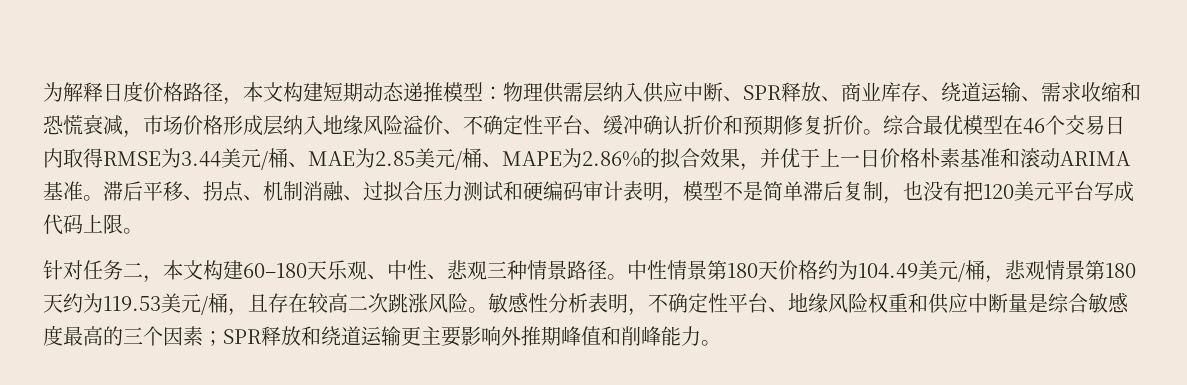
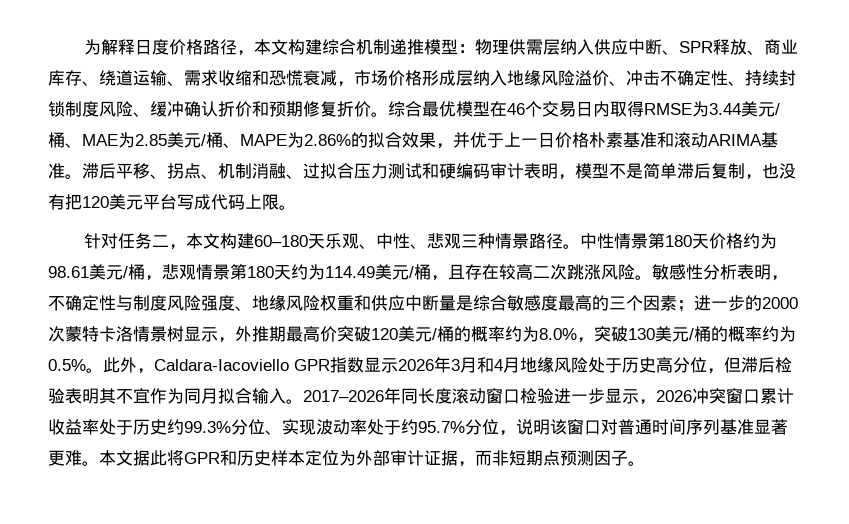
[323,82,404,102] 短期动态 -> [322,39,391,55] 综合机制
[463,115,583,135] 不确定性平台 -> [626,70,796,86] [48,101,133,117] 冲击不确定性、持续封锁制度风险
[858,263,918,279] 104.49 -> [48,266,89,278] 98.61
[103,296,161,311] 119.53 -> [325,266,375,278] 114.49
[728,293,768,313] 平台 -> [116,295,235,311] 与制度风险强度
[223,326,701,347] SPR释放和绕道运输更主要影响外推期峰值和削峰能力 -> [694,295,798,311] [48,326,796,343] [48,356,792,374] [48,387,794,405] [48,419,788,436] [48,450,628,467] 进一步的2000次蒙特卡洛情景树显示，外推期最高价突破120美元/桶的概率约为8.0%，突破130美元/桶的概率约为0.5%。此外，Caldara-Iacoviello GPR指数显示2026年3月和4月地缘风险处于历史高分位，但滞后检验表明其不宜作为同月拟合输入。2017–2026年同长度滚动窗口检验进一步显示，2026冲突窗口累计收益率处于历史约99.3%分位、实现波动率处于约95.7%分位，说明该窗口对普通时间序列基准显著更难。本文据此将GPR和历史样本定位为外部审计证据，而非短期点预测因子

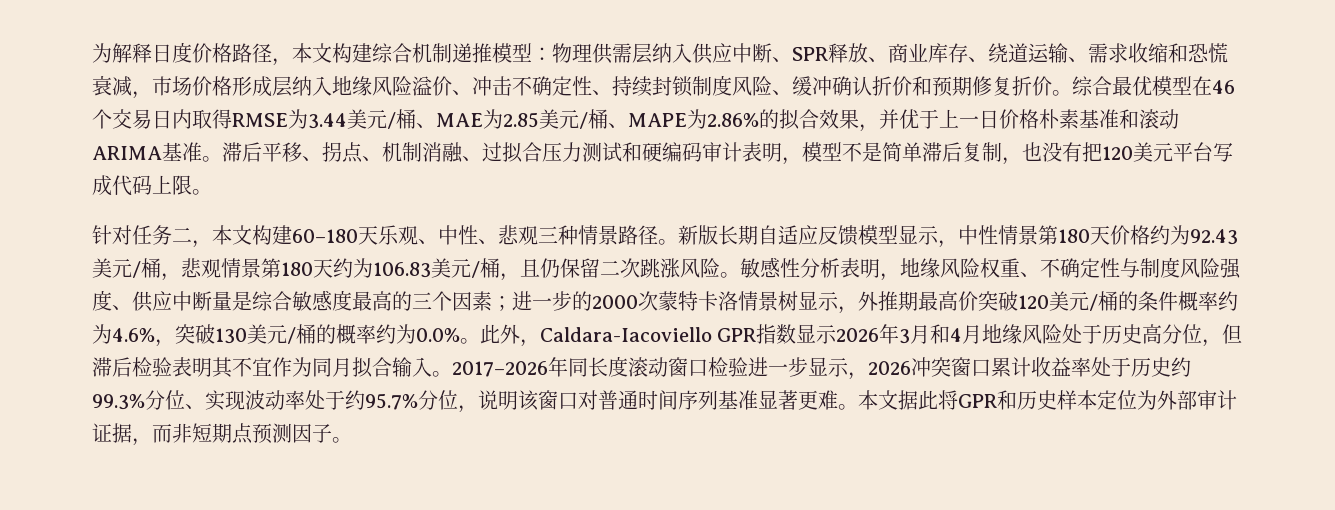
(581, 246) none -> [678,225,958,248] 新版长期自适应反馈模型显示，
[48,266,89,278] 98.61 -> [1190,229,1238,245] 92.43
[325,266,375,278] 114.49 -> [373,262,431,278] 106.83
[465,264,533,280] 存在较高 -> [540,258,600,278] 仍保留
(788, 278) none -> [900,258,1040,278] 地缘风险权重、
[252,295,371,311] 地缘风险权重和 -> (132, 307) none
[471,326,577,342] 概率约为8.0% -> [1138,291,1238,311] [92,324,155,344] 条件概率约为4.6%
[48,359,86,371] 0.5% -> [416,328,460,342] 0.0%

